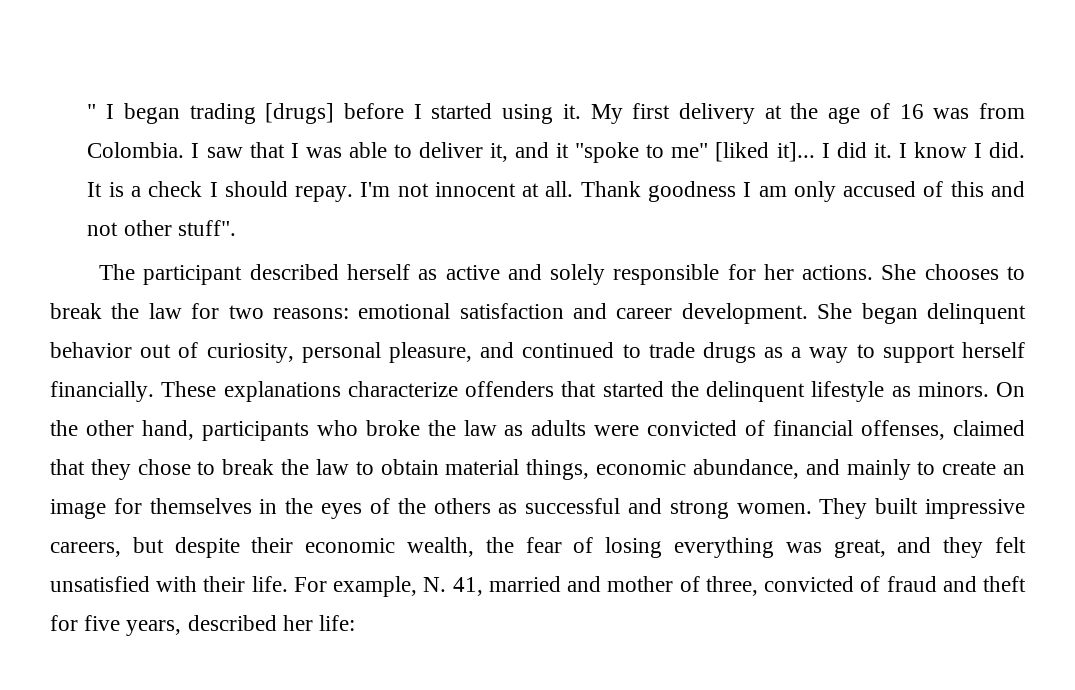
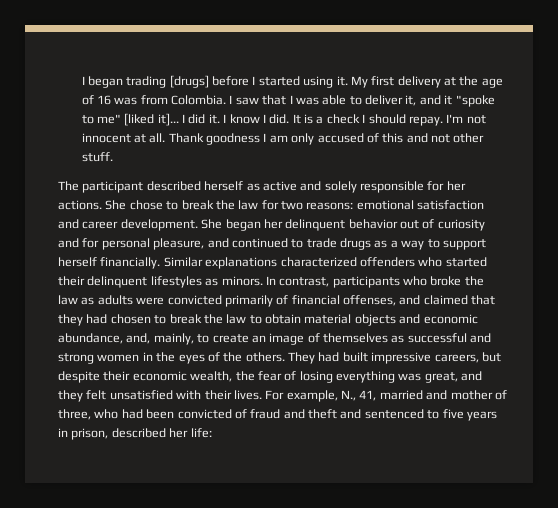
[87,104,97,119] " -> (81, 80) none
[177,220,236,236] stuff". -> [81,152,113,162] stuff.
[924,264,999,280] chooses -> [129,200,163,210] chose
(918, 313) none -> [263,219,283,229] her
[206,343,294,363] curiosity, -> [437,219,485,231] [58,238,100,248] curiosity and for
[161,381,1025,402] [50,420,194,440] These explanations characterize offenders that started the delinquent lifestyle as minors. On the other hand, -> [163,257,487,269] [58,276,330,288] Similar explanations characterized offenders who started their delinquent lifestyles as minors. In contrast,
(738, 428) none -> [224,295,273,307] primarily
(946, 430) none -> [399,295,421,305] and
[137,459,191,475] chose -> [86,314,151,324] had chosen
[526,459,1026,480] [50,498,252,519] things, economic abundance, and mainly to create an image for themselves -> [354,314,478,326] [58,333,492,345] [58,353,140,364] objects and economic abundance, and, mainly, to create an image of themselves as successful and strong women
[433,498,868,519] others as successful and strong women. They -> [245,352,340,364] others. They had
[251,576,288,592] life. -> [233,390,262,400] lives.
[423,577,447,592] N. -> [341,390,356,401] N.,
(758, 586) none -> [94,409,175,419] who had been
[50,615,182,636] for five years, -> [340,409,497,421] [58,428,109,440] and sentenced to five years in prison,

